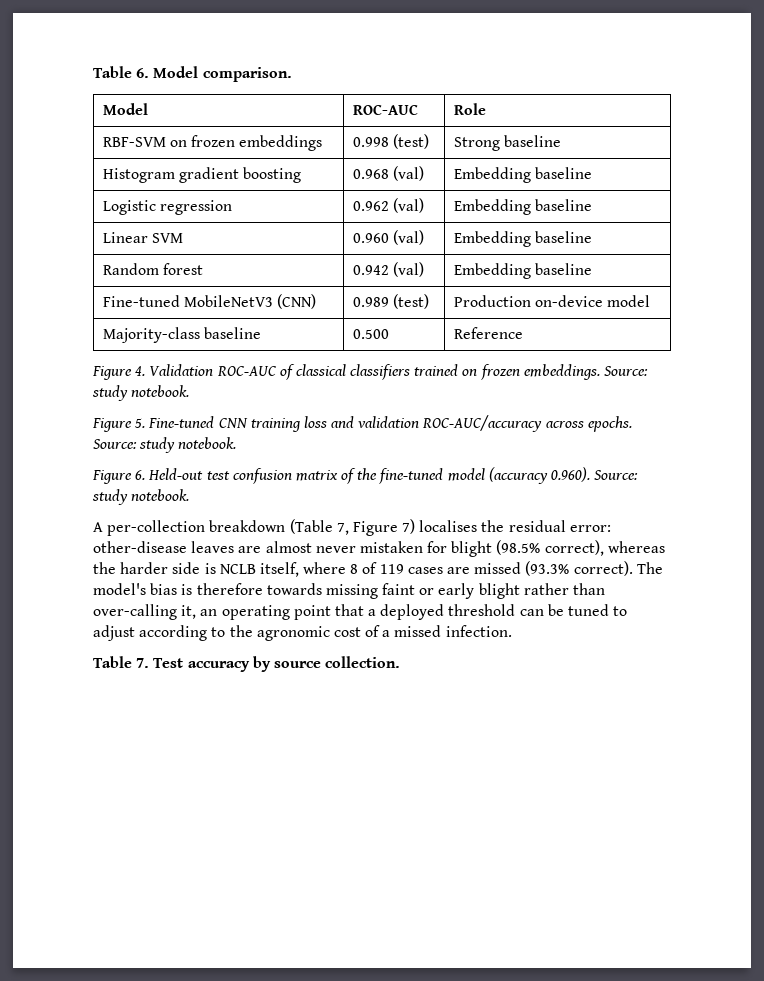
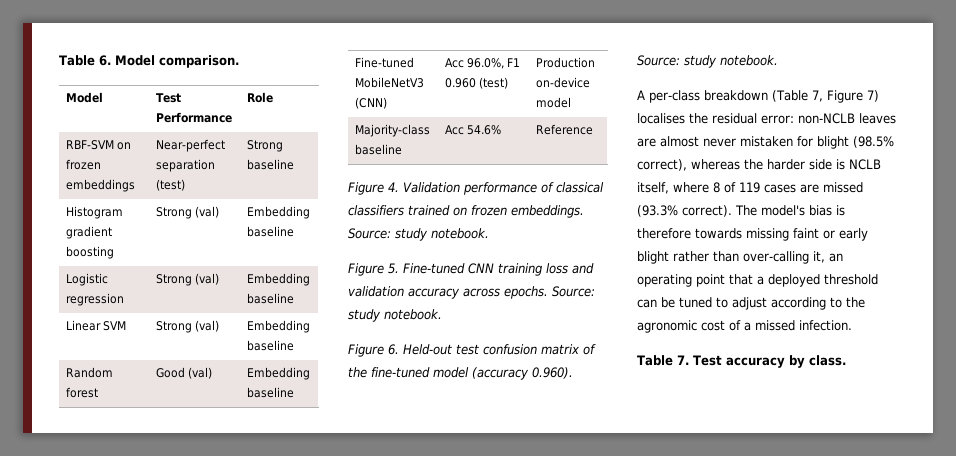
[352,104,418,115] ROC-AUC -> [155,93,181,103] [155,112,232,123] Test Performance
[352,137,389,147] 0.998 -> [155,139,225,152] [155,159,215,172] Near-perfect separation
[352,169,389,179] 0.968 -> [155,207,192,219] Strong
[352,201,389,211] 0.962 -> [155,274,192,286] Strong
[352,233,389,243] 0.960 -> [155,321,192,333] Strong
[352,265,389,275] 0.942 -> [155,367,185,378] Good
[352,297,389,307] 0.989 -> [444,58,521,69] [444,78,476,88] Acc 96.0%, F1 0.960
[352,329,389,339] 0.500 -> [444,125,501,135] Acc 54.6%
[216,366,277,376] ROC-AUC -> [463,182,537,195] performance
[422,415,543,432] ROC-AUC/accuracy -> [408,288,460,299] accuracy
[107,520,206,536] per-collection -> [649,90,700,103] per-class
[93,541,187,553] other-disease -> [798,113,855,124] non-NCLB
[273,656,401,668] source collection. -> [808,355,846,366] class.

